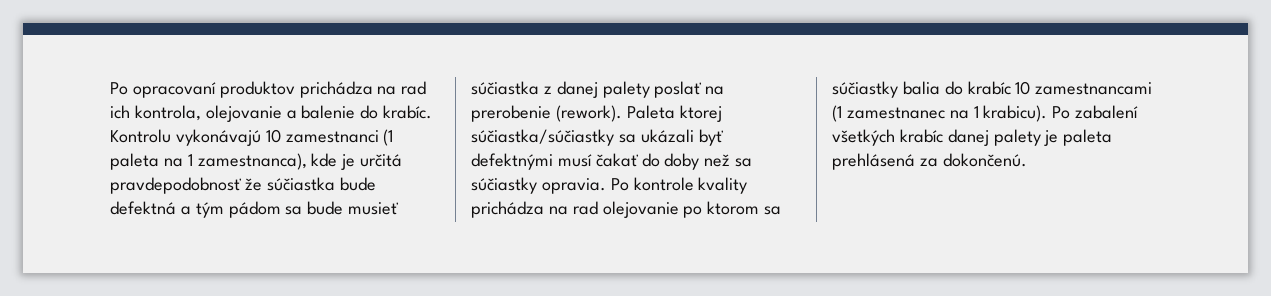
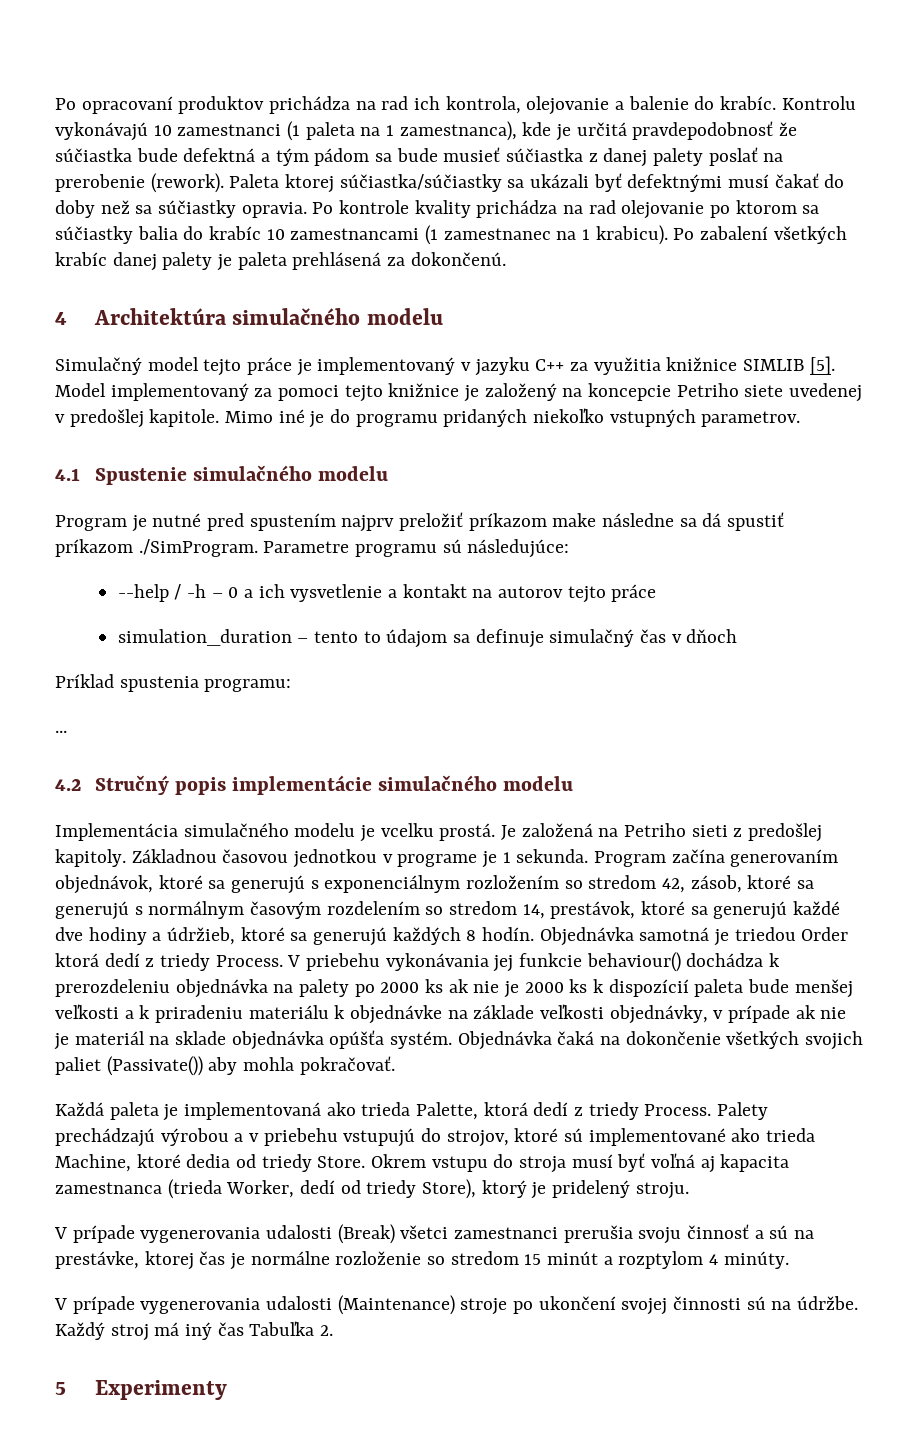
(1027, 160) none -> [55,308,443,325] [55,356,835,376] [55,383,863,402] [55,408,801,428] [55,465,388,485] [55,512,785,532] [55,539,570,558] [117,584,657,603] [117,629,738,648] [55,674,292,692] [55,730,67,733] [55,775,574,795] [55,823,823,842] [55,849,839,868] [55,875,815,894] [55,901,841,920] [55,927,849,946] [55,952,781,972] [55,979,853,998] [55,1004,847,1024] [54,1030,864,1050] [55,1056,395,1076] [55,1102,769,1121] [55,1128,816,1147] [55,1153,790,1173] [55,1179,689,1199] [54,1224,815,1244] [55,1251,789,1270] [54,1295,859,1315] [55,1321,334,1341] [55,1380,227,1400] // 4 Architektúra simulačného modelu // Simulačný model tejto práce je implementovaný v jazyku C++ za využitia knižnice SIMLIB [5]. Model implementovaný za pomoci tejto knižnice je založený na koncepcie Petriho siete uvedenej v predošlej kapitole. Mimo iné je do programu pridaných niekoľko vstupných parametrov. // 4.1 Spustenie simulačného modelu // Program je nutné pred spustením najprv preložiť príkazom make následne sa dá spustiť príkazom ./SimProgram. Parametre programu sú následujúce: // --help / -h – 0 a ich vysvetlenie a kontakt na autorov tejto práce // simulation_duration – tento to údajom sa definuje simulačný čas v dňoch // Príklad spustenia programu: // ... // 4.2 Stručný popis implementácie simulačného modelu // Implementácia simulačného modelu je vcelku prostá. Je založená na Petriho sieti z predošlej kapitoly. Základnou časovou jednotkou v programe je 1 sekunda. Program začína generovaním objednávok, ktoré sa generujú s exponenciálnym rozložením so stredom 42, zásob, ktoré sa generujú s normálnym časovým rozdelením so stredom 14, prestávok, ktoré sa generujú každé dve hodiny a údržieb, ktoré sa generujú každých 8 hodín. Objednávka samotná je triedou Order ktorá dedí z triedy Process. V priebehu vykonávania jej funkcie behaviour() dochádza k prerozdeleniu objednávka na palety po 2000 ks ak nie je 2000 ks k dispozícií paleta bude menšej veľkosti a k priradeniu materiálu k objednávke na základe veľkosti objednávky, v prípade ak nie je materiál na sklade objednávka opúšťa systém. Objednávka čaká na dokončenie všetkých svojich paliet (Passivate()) aby mohla pokračovať. // Každá paleta je implementovaná ako trieda Palette, ktorá dedí z triedy Process. Palety prechádzajú výrobou a v priebehu vstupujú do strojov, ktoré sú implementované ako trieda Machine, ktoré dedia od triedy Store. Okrem vstupu do stroja musí byť voľná aj kapacita zamestnanca (trieda Worker, dedí od triedy Store), ktorý je pridelený stroju. // V prípade vygenerovania udalosti (Break) všetci zamestnanci prerušia svoju činnosť a sú na prestávke, ktorej čas je normálne rozloženie so stredom 15 minút a rozptylom 4 minúty. // V prípade vygenerovania udalosti (Maintenance) stroje po ukončení svojej činnosti sú na údržbe. Každý stroj má iný čas Tabuľka 2. // 5 Experimenty

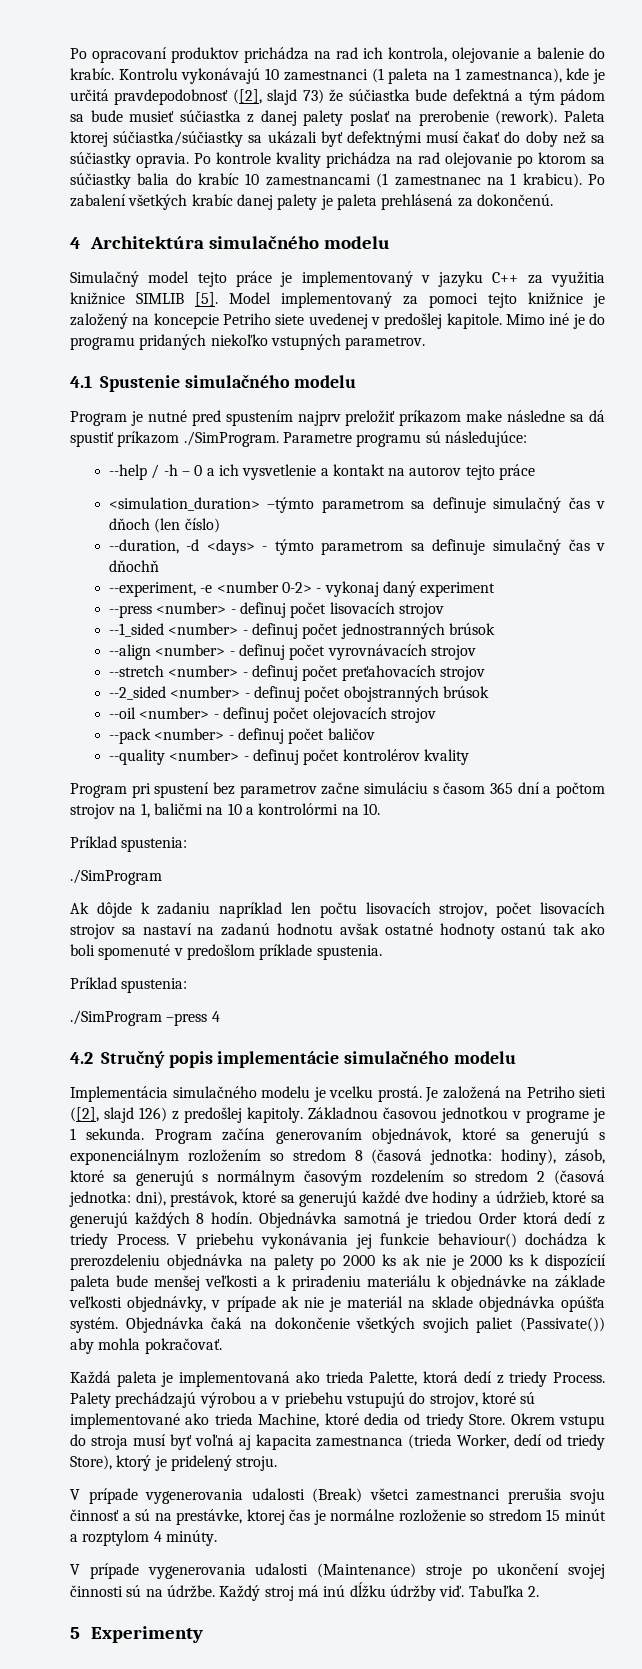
(774, 130) none -> [232,89,324,105] ([2], slajd 73)
[117,629,448,648] simulation_duration – tento to údajom -> [108,497,404,513] <simulation_duration> –týmto parametrom
[55,674,292,692] [55,730,67,733] // Príklad spustenia programu: // ... -> [154,518,220,533] [108,539,605,555] [108,560,159,572] [108,581,496,597] [108,602,444,618] [108,623,495,639] [108,644,476,660] [108,665,485,681] [108,686,489,702] [108,707,436,723] [108,728,375,744] [108,749,469,765] [70,782,605,798] [70,803,380,819] [70,836,188,852] [70,869,162,885] [70,902,605,918] [70,923,605,939] [70,944,382,960] [70,977,188,993] [70,1010,220,1026] (len číslo) // --duration, -d <days> - týmto parametrom sa definuje simulačný čas v dňochň // --experiment, -e <number 0-2> - vykonaj daný experiment // --press <number> - definuj počet lisovacích strojov // --1_sided <number> - definuj počet jednostranných brúsok // --align <number> - definuj počet vyrovnávacích strojov // --stretch <number> - definuj počet preťahovacích strojov // --2_sided <number> - definuj počet obojstranných brúsok // --oil <number> - definuj počet olejovacích strojov // --pack <number> - definuj počet baličov // --quality <number> - definuj počet kontrolérov kvality // Program pri spustení bez parametrov začne simuláciu s časom 365 dní a počtom strojov na 1, baličmi na 10 a kontrolórmi na 10. // Príklad spustenia: // ./SimProgram // Ak dôjde k zadaniu napríklad len počtu lisovacích strojov, počet lisovacích strojov sa nastaví na zadanú hodnotu avšak ostatné hodnoty ostanú tak ako boli spomenuté v predošlom príklade spustenia. // Príklad spustenia: // ./SimProgram –press 4
(728, 831) none -> [70,1107,167,1123] ([2], slajd 126)
[662,878,686,893] 42, -> [354,1149,557,1165] 8 (časová jednotka: hodiny),
[522,904,545,919] 14, -> [537,1170,605,1185] [69,1191,166,1207] 2 (časová jednotka: dni),
[185,1322,244,1340] iný čas -> [323,1582,465,1601] inú dĺžku údržby viď.

